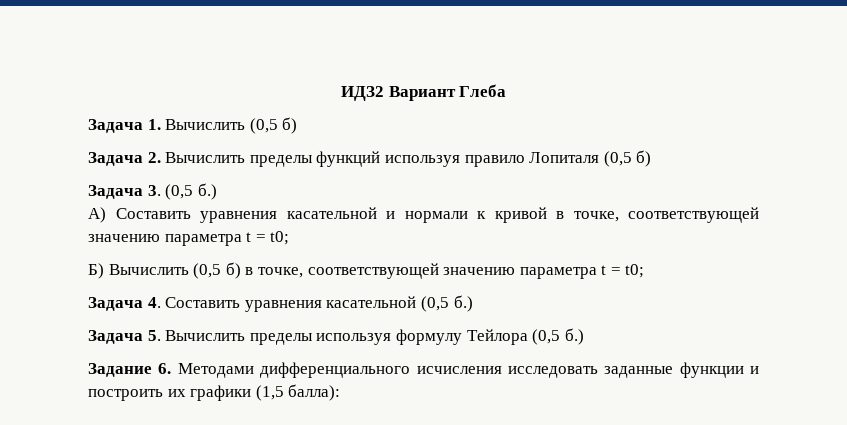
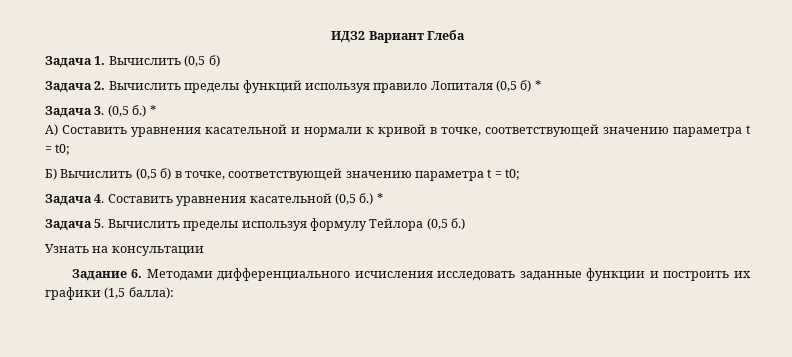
(652, 158) none -> [534,80,541,90] *
(217, 191) none -> [149,105,156,115] *
(473, 303) none -> [376,193,383,203] *
(584, 336) none -> [45,244,204,256] // Узнать на консультации

